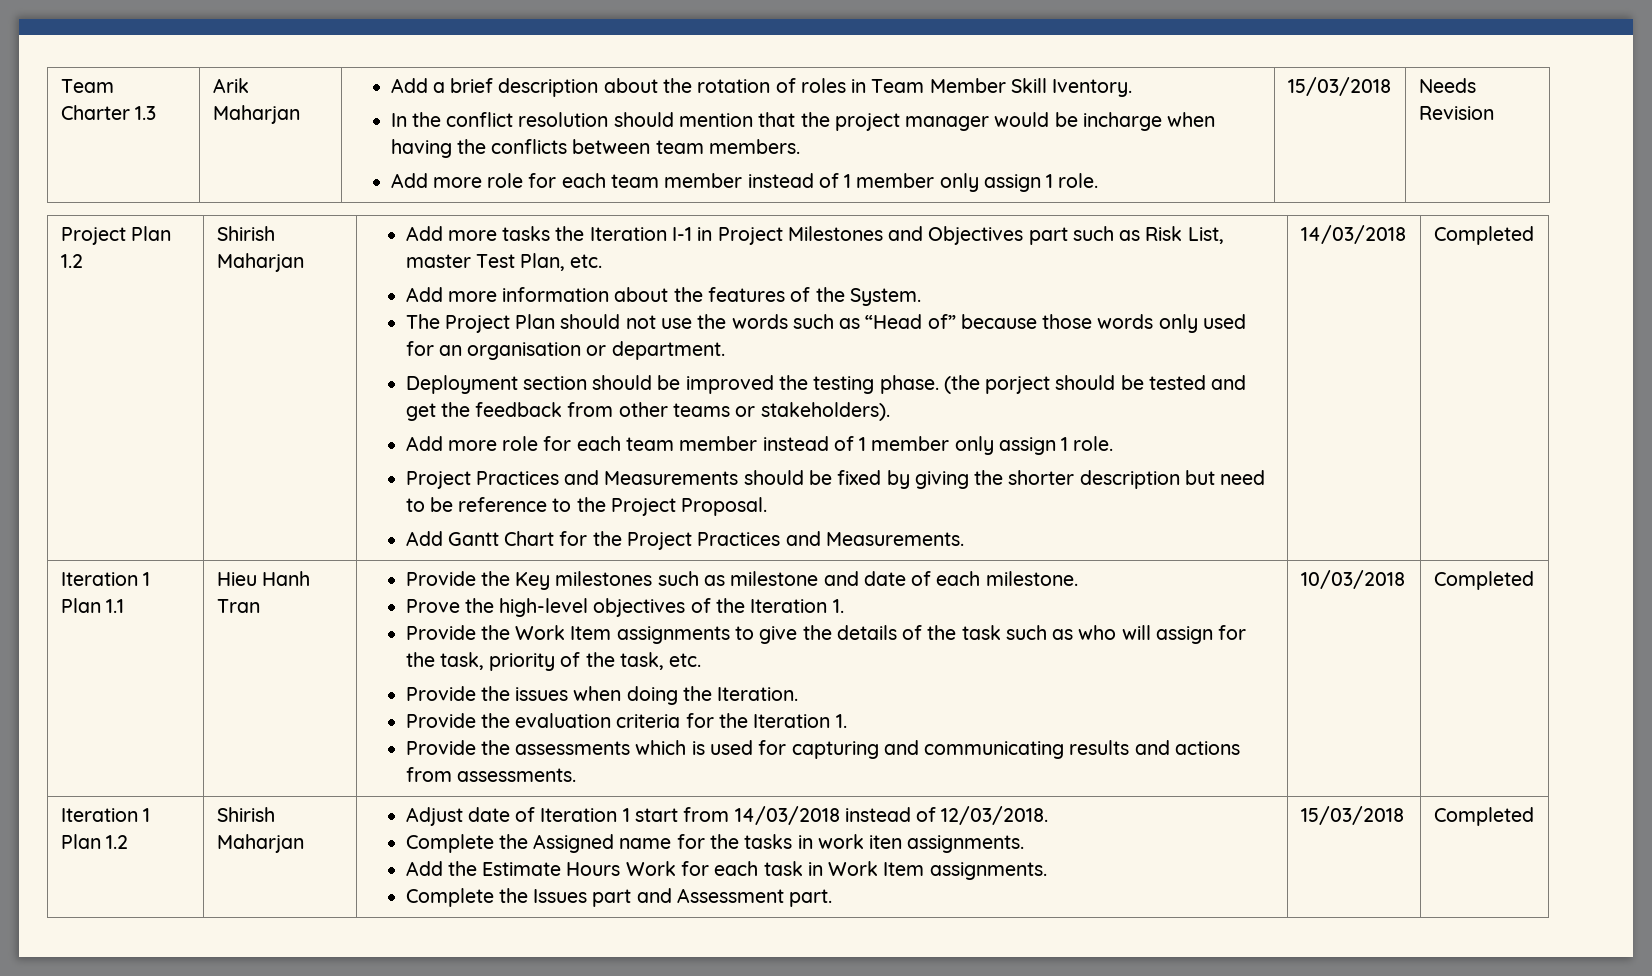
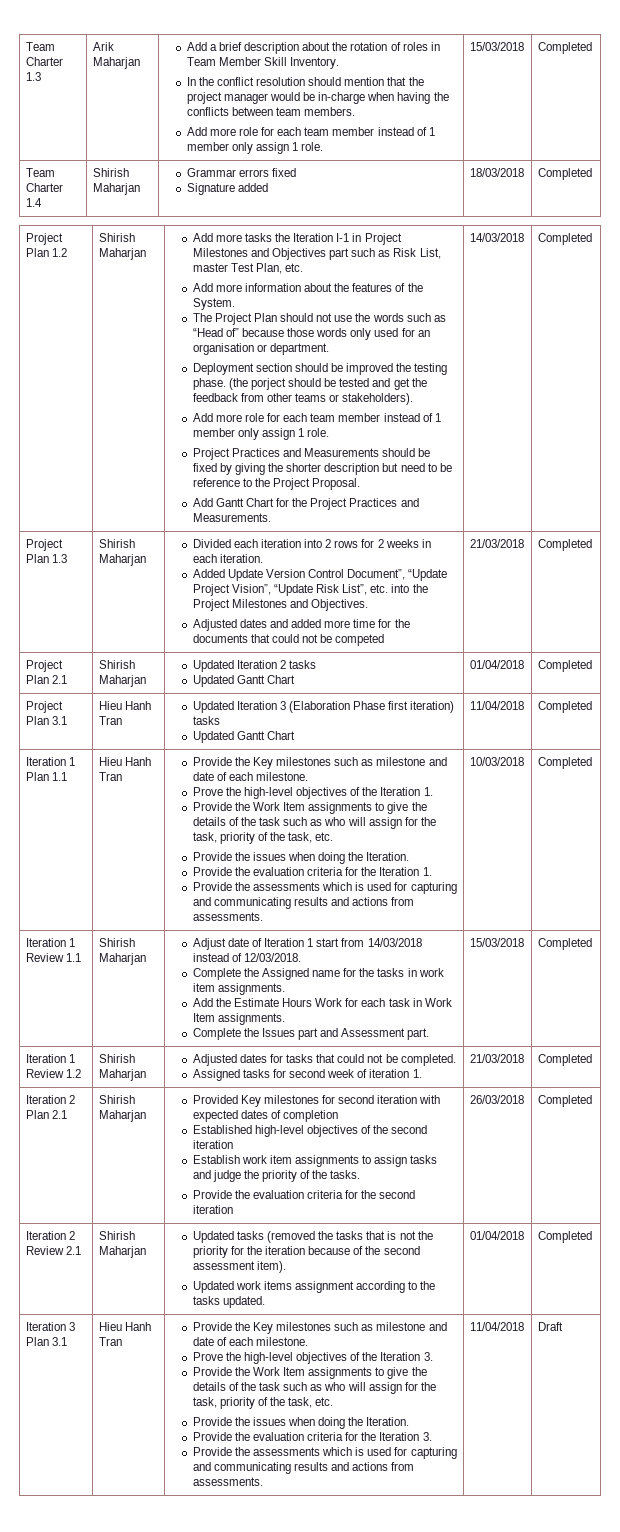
[1052,79,1133,97] Iventory. -> [290,57,340,69] Inventory.
[1082,112,1162,131] incharge -> [318,92,366,104] in-charge
[1418,78,1476,93] [1418,106,1494,120] Needs Revision -> [537,42,592,54] [25,168,55,177] [25,183,63,192] [25,198,42,207] [92,168,129,177] [92,183,140,195] [186,168,296,177] [186,183,268,195] [469,168,524,177] [537,168,592,180] Completed // Team Charter 1.4 | Shirish Maharjan | Grammar errors fixed // Signature added | 18/03/2018 | Completed
(1534, 235) none -> [25,539,63,551] [25,554,67,563] [98,539,135,548] [98,554,146,566] [192,539,431,548] [192,554,263,563] [192,569,448,581] [192,584,428,596] [192,599,369,611] [192,619,410,631] [192,634,385,646] [469,539,524,548] [537,539,592,551] [25,660,63,672] [25,675,67,684] [98,660,135,669] [98,675,146,687] [192,660,317,672] [192,675,295,687] [469,660,524,669] [537,660,592,672] [25,701,63,713] [25,716,67,725] [98,701,151,710] [98,716,122,725] [192,701,455,713] [192,716,220,725] [192,731,295,743] [469,701,524,710] [537,701,592,713] // Project Plan 1.3 | Shirish Maharjan | Divided each iteration into 2 rows for 2 weeks in each iteration. // Added Update Version Control Document”, “Update Project Vision”, “Update Risk List”, etc. into the Project Milestones and Objectives. // Adjusted dates and added more time for the documents that could not be competed | 21/03/2018 | Completed // Project Plan 2.1 | Shirish Maharjan | Updated Iteration 2 tasks // Updated Gantt Chart | 01/04/2018 | Completed // Project Plan 3.1 | Hieu Hanh Tran | Updated Iteration 3 (Elaboration Phase first iteration) tasks // Updated Gantt Chart | 11/04/2018 | Completed
[60,834,128,849] Plan 1.2 -> [25,953,81,962] Review 1.1
[869,835,903,849] iten -> [192,983,215,992] item
(1534, 816) none -> [25,1054,75,1063] [25,1069,81,1078] [98,1054,135,1063] [98,1069,146,1081] [192,1054,456,1066] [192,1069,422,1081] [469,1054,524,1063] [537,1054,592,1066] [25,1095,75,1104] [25,1110,67,1119] [98,1095,135,1104] [98,1110,146,1122] [192,1095,441,1107] [192,1110,339,1122] [192,1125,428,1137] [192,1140,233,1149] [192,1155,438,1167] [192,1170,361,1182] [192,1190,416,1199] [192,1205,233,1214] [469,1095,524,1104] [537,1095,592,1107] [25,1231,75,1240] [25,1246,81,1255] [98,1231,135,1240] [98,1246,146,1258] [192,1231,433,1243] [192,1246,420,1258] [192,1261,286,1273] [192,1281,436,1293] [192,1296,265,1308] [469,1231,524,1240] [537,1231,592,1243] [25,1322,75,1331] [25,1337,67,1346] [98,1322,151,1331] [98,1337,122,1346] [192,1322,447,1334] [192,1337,309,1346] [192,1352,433,1364] [192,1367,427,1379] [192,1382,436,1394] [192,1397,334,1409] [192,1417,410,1429] [192,1432,432,1441] [192,1447,457,1459] [192,1462,415,1474] [192,1477,263,1486] [469,1322,524,1331] [537,1322,563,1331] // Iteration 1 Review 1.2 | Shirish Maharjan | Adjusted dates for tasks that could not be completed. // Assigned tasks for second week of iteration 1. | 21/03/2018 | Completed // Iteration 2 Plan 2.1 | Shirish Maharjan | Provided Key milestones for second iteration with expected dates of completion // Established high-level objectives of the second iteration // Establish work item assignments to assign tasks and judge the priority of the tasks. // Provide the evaluation criteria for the second iteration | 26/03/2018 | Completed // Iteration 2 Review 2.1 | Shirish Maharjan | Updated tasks (removed the tasks that is not the priority for the iteration because of the second assessment item). // Updated work items assignment according to the tasks updated. | 01/04/2018 | Completed // Iteration 3 Plan 3.1 | Hieu Hanh Tran | Provide the Key milestones such as milestone and date of each milestone. // Prove the high-level objectives of the Iteration 3. // Provide the Work Item assignments to give the details of the task such as who will assign for the task, priority of the task, etc. // Provide the issues when doing the Iteration. // Provide the evaluation criteria for the Iteration 3. // Provide the assessments which is used for capturing and communicating results and actions from assessments. | 11/04/2018 | Draft

